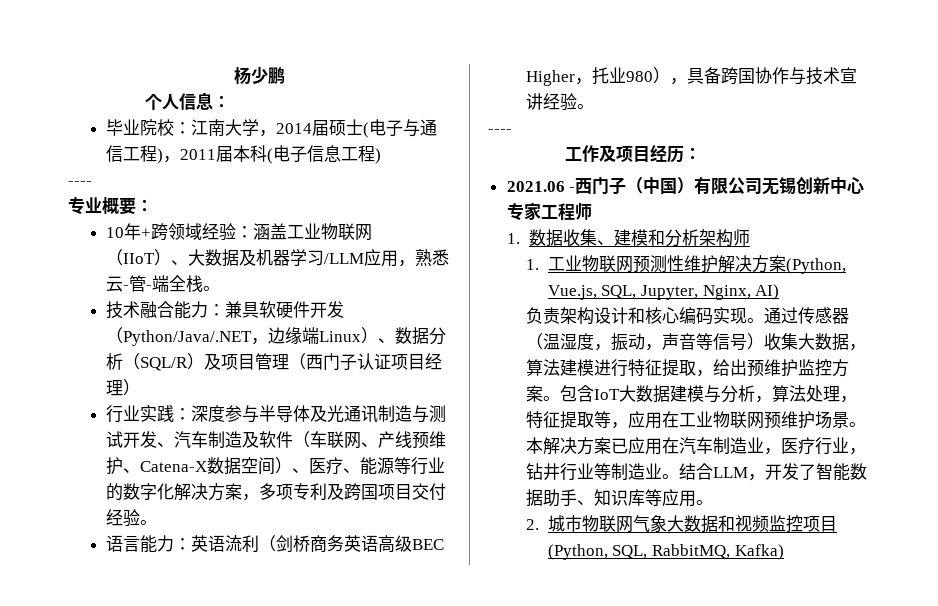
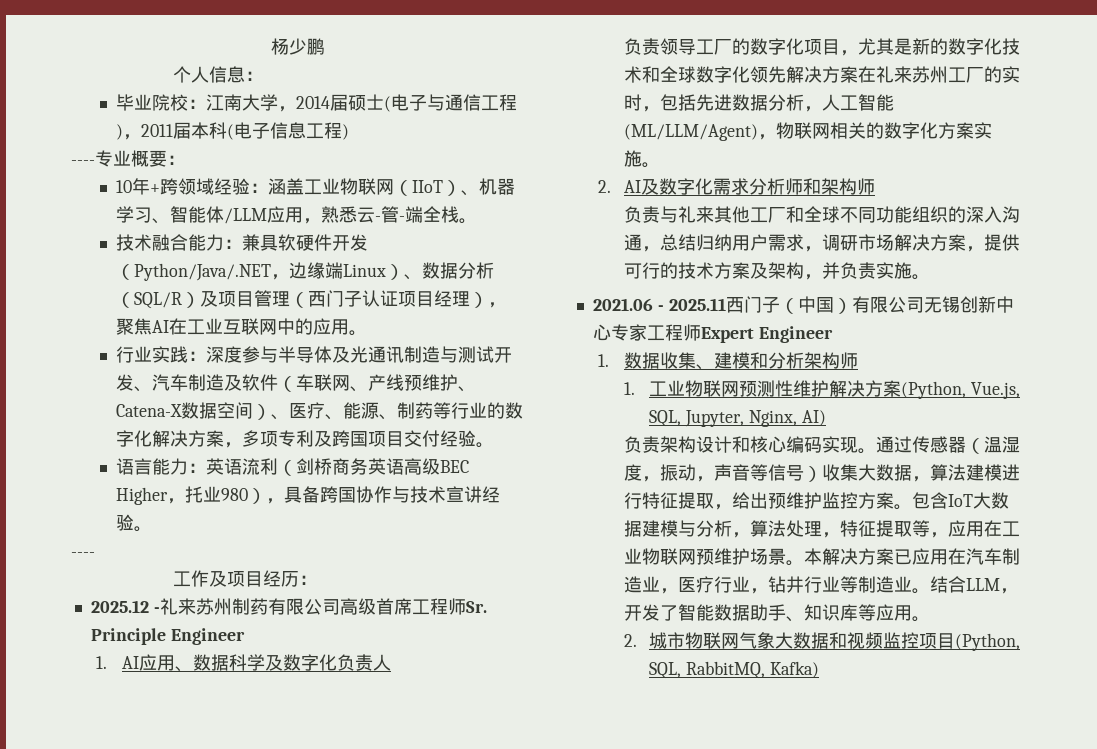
(92, 183) // -> (95, 162) none
[187,249,324,267] 大数据及机器学习 -> [479,178,516,195] [116,206,225,224] 机器学习、智能体
(140, 387) none -> [488,302,507,308] [116,318,368,336] ，聚焦AI在工业互联网中的应用。
(394, 466) none -> [379,402,434,420] 、制药
(701, 153) none -> [90,598,487,615] [90,628,245,645] [96,654,391,672] [623,38,1020,56] [623,66,1020,83] [623,94,894,112] [623,122,992,141] [623,150,660,168] [598,178,875,195] [623,206,1020,223] [623,234,1020,252] [623,262,930,280] // 2025.12 -礼来苏州制药有限公司高级首席工程师Sr. Principle Engineer // 1. AI应用、数据科学及数字化负责人 // 负责领导工厂的数字化项目，尤其是新的数字化技术和全球数字化领先解决方案在礼来苏州工厂的实时，包括先进数据分析，人工智能(ML/LLM/Agent)，物联网相关的数字化方案实施。 // 2. AI及数字化需求分析师和架构师 // 负责与礼来其他工厂和全球不同功能组织的深入沟通，总结归纳用户需求，调研市场解决方案，提供可行的技术方案及架构，并负责实施。
(576, 189) none -> [668,298,726,311] 2025.11
(592, 211) none -> [700,326,833,343] Expert Engineer

